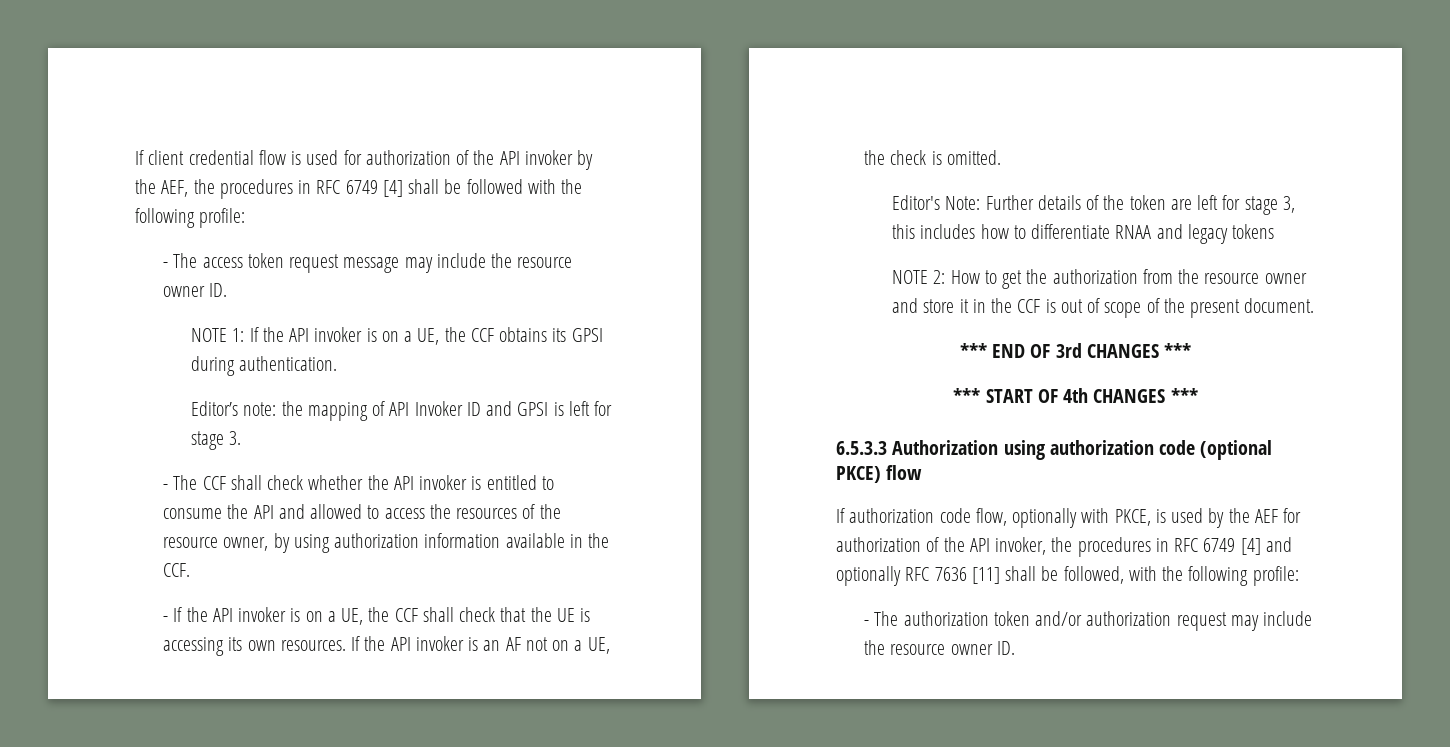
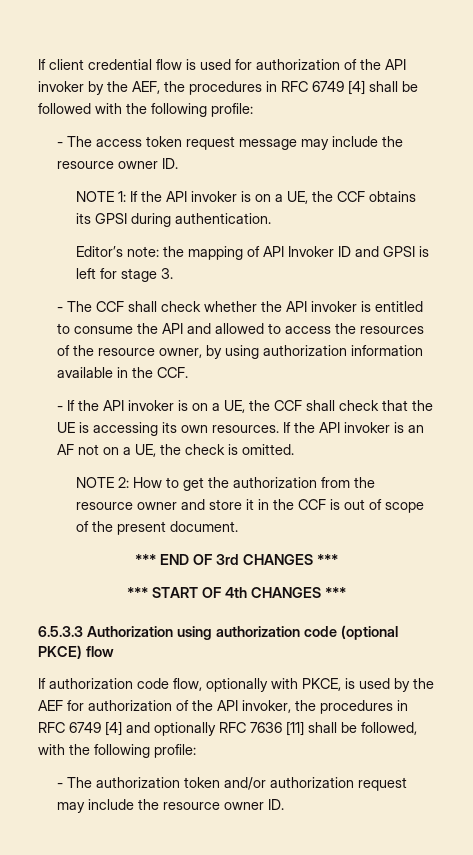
[891,195,1295,215] [891,224,1275,244] // Editor's Note: Further details of the token are left for stage 3, this includes how to differentiate RNAA and legacy tokens -> (295, 449) none

